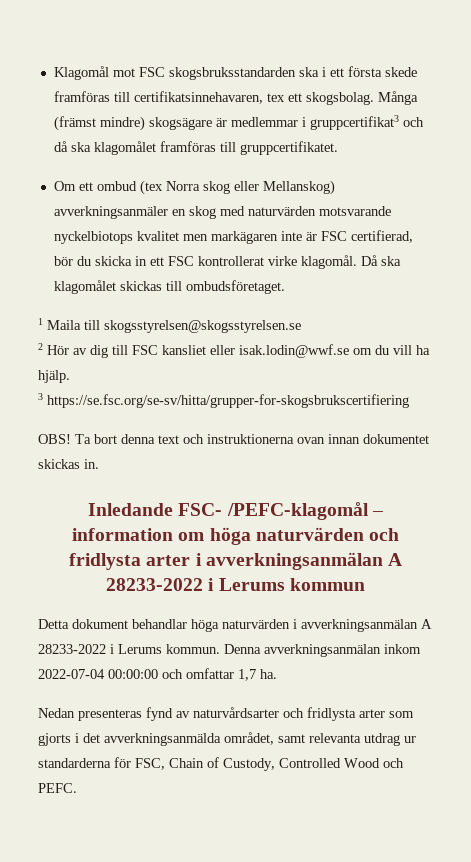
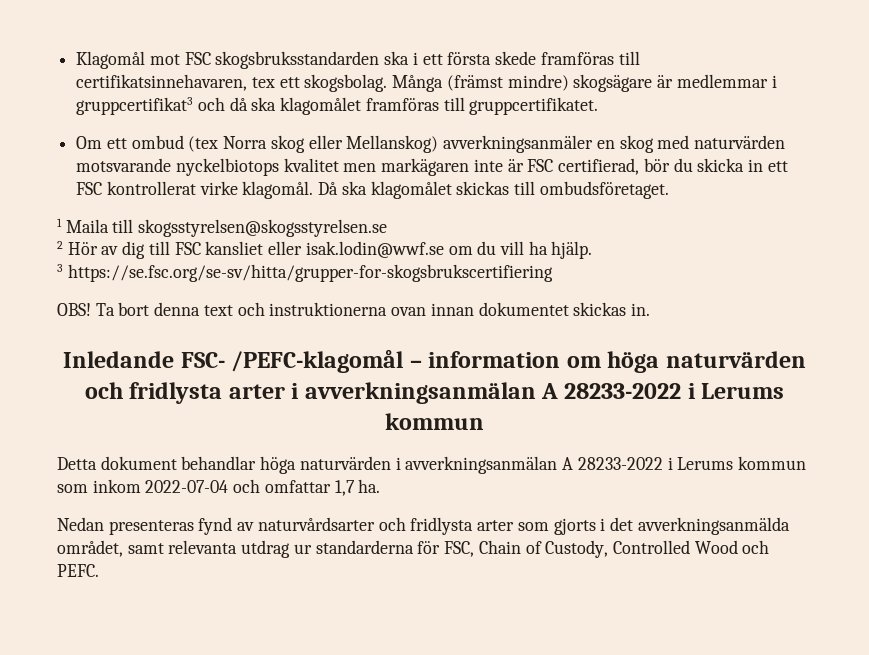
[166,644,381,657] kommun. Denna avverkningsanmälan -> [737,456,806,470] [57,484,88,493] kommun som
[108,669,158,679] 00:00:00 -> (229, 486) none

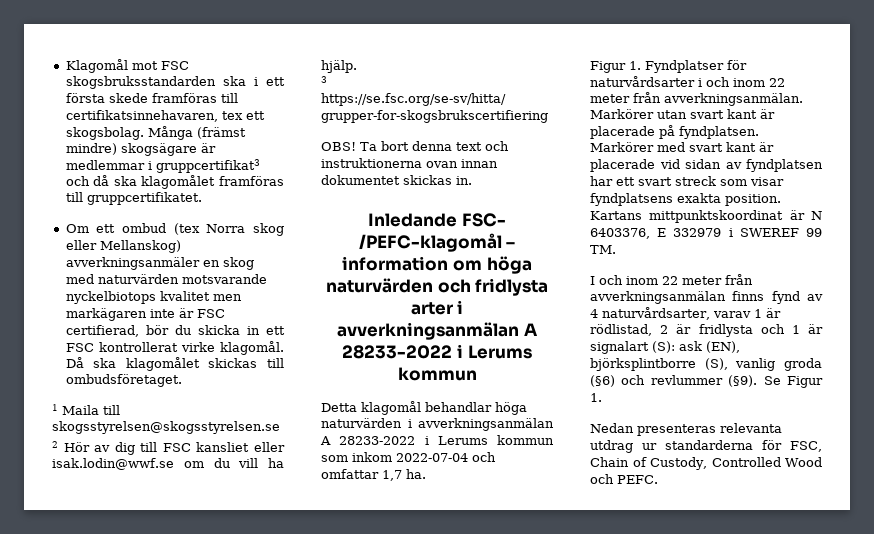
[100,456,177,470] dokument -> [361,401,421,415] klagomål
[57,517,790,535] [57,540,164,557] Nedan presenteras fynd av naturvårdsarter och fridlysta arter som gjorts i det avverkningsanmälda området, samt -> [590,60,747,73] [590,76,785,87] [590,92,803,106] [590,109,775,119] [590,125,759,139] [590,142,774,152] [590,159,823,172] [590,176,784,186] [590,193,781,206] [590,210,822,223] [590,228,822,239] [590,245,616,254] [590,274,753,285] [590,291,823,304] [590,307,781,320] [590,324,823,337] [590,341,740,354] [590,358,822,371] [590,375,823,388] [590,393,602,402] [590,423,716,436] Figur 1. Fyndplatser för naturvårdsarter i och inom 22 meter från avverkningsanmälan. Markörer utan svart kant är placerade på fyndplatsen. Markörer med svart kant är placerade vid sidan av fyndplatsen har ett svart streck som visar fyndplatsens exakta position. Kartans mittpunktskoordinat är N 6403376, E 332979 i SWEREF 99 TM. // I och inom 22 meter från avverkningsanmälan finns fynd av 4 naturvårdsarter, varav 1 är rödlistad, 2 är fridlysta och 1 är signalart (S): ask (EN), björksplintborre (S), vanlig groda (§6) och revlummer (§9). Se Figur 1. // Nedan presenteras

